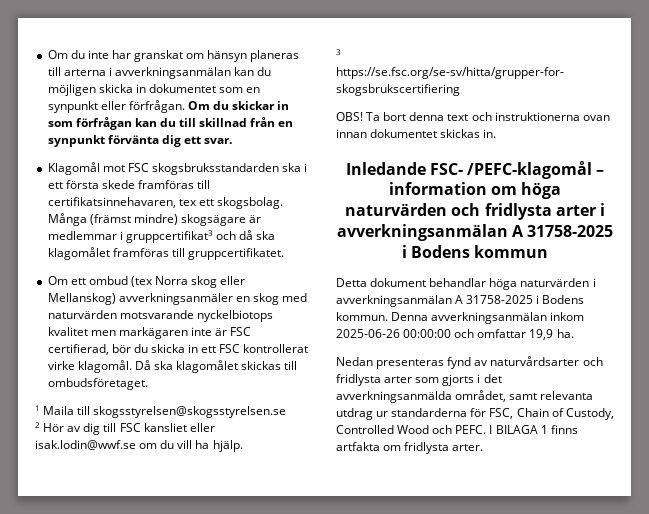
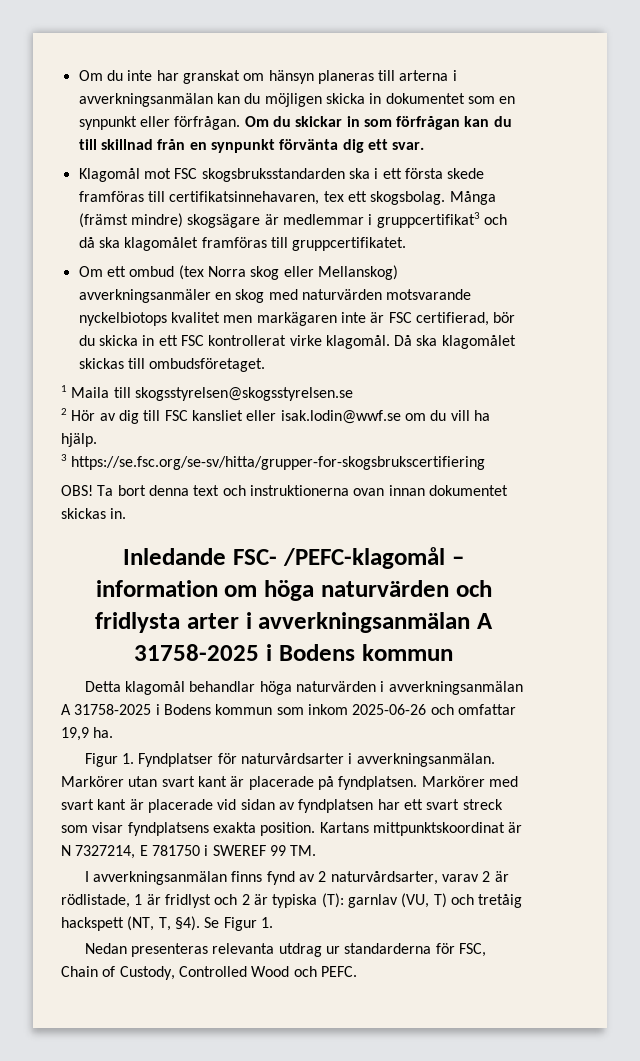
[370,278,427,287] dokument -> [125,681,186,695] klagomål
[336,312,548,324] kommun. Denna avverkningsanmälan -> [215,704,304,715] kommun som
[403,329,452,338] 00:00:00 -> (427, 709) none
[336,356,603,369] [336,374,502,386] [336,390,538,403] Nedan presenteras fynd av naturvårdsarter och fridlysta arter som gjorts i det avverkningsanmälda området, samt -> [84,753,495,767] [61,776,518,790] [61,799,503,813] [61,822,523,836] [61,845,317,859] [84,871,509,885] [61,893,523,908] [61,916,273,931] [84,943,209,957] Figur 1. Fyndplatser för naturvårdsarter i avverkningsanmälan. Markörer utan svart kant är placerade på fyndplatsen. Markörer med svart kant är placerade vid sidan av fyndplatsen har ett svart streck som visar fyndplatsens exakta position. Kartans mittpunktskoordinat är N 7327214, E 781750 i SWEREF 99 TM. // I avverkningsanmälan finns fynd av 2 naturvårdsarter, varav 2 är rödlistade, 1 är fridlyst och 2 är typiska (T): garnlav (VU, T) och tretåig hackspett (NT, T, §4). Se Figur 1. // Nedan presenteras
[489,425,578,434] [336,442,484,454] I BILAGA 1 finns artfakta om fridlysta arter. -> (357, 971) none

